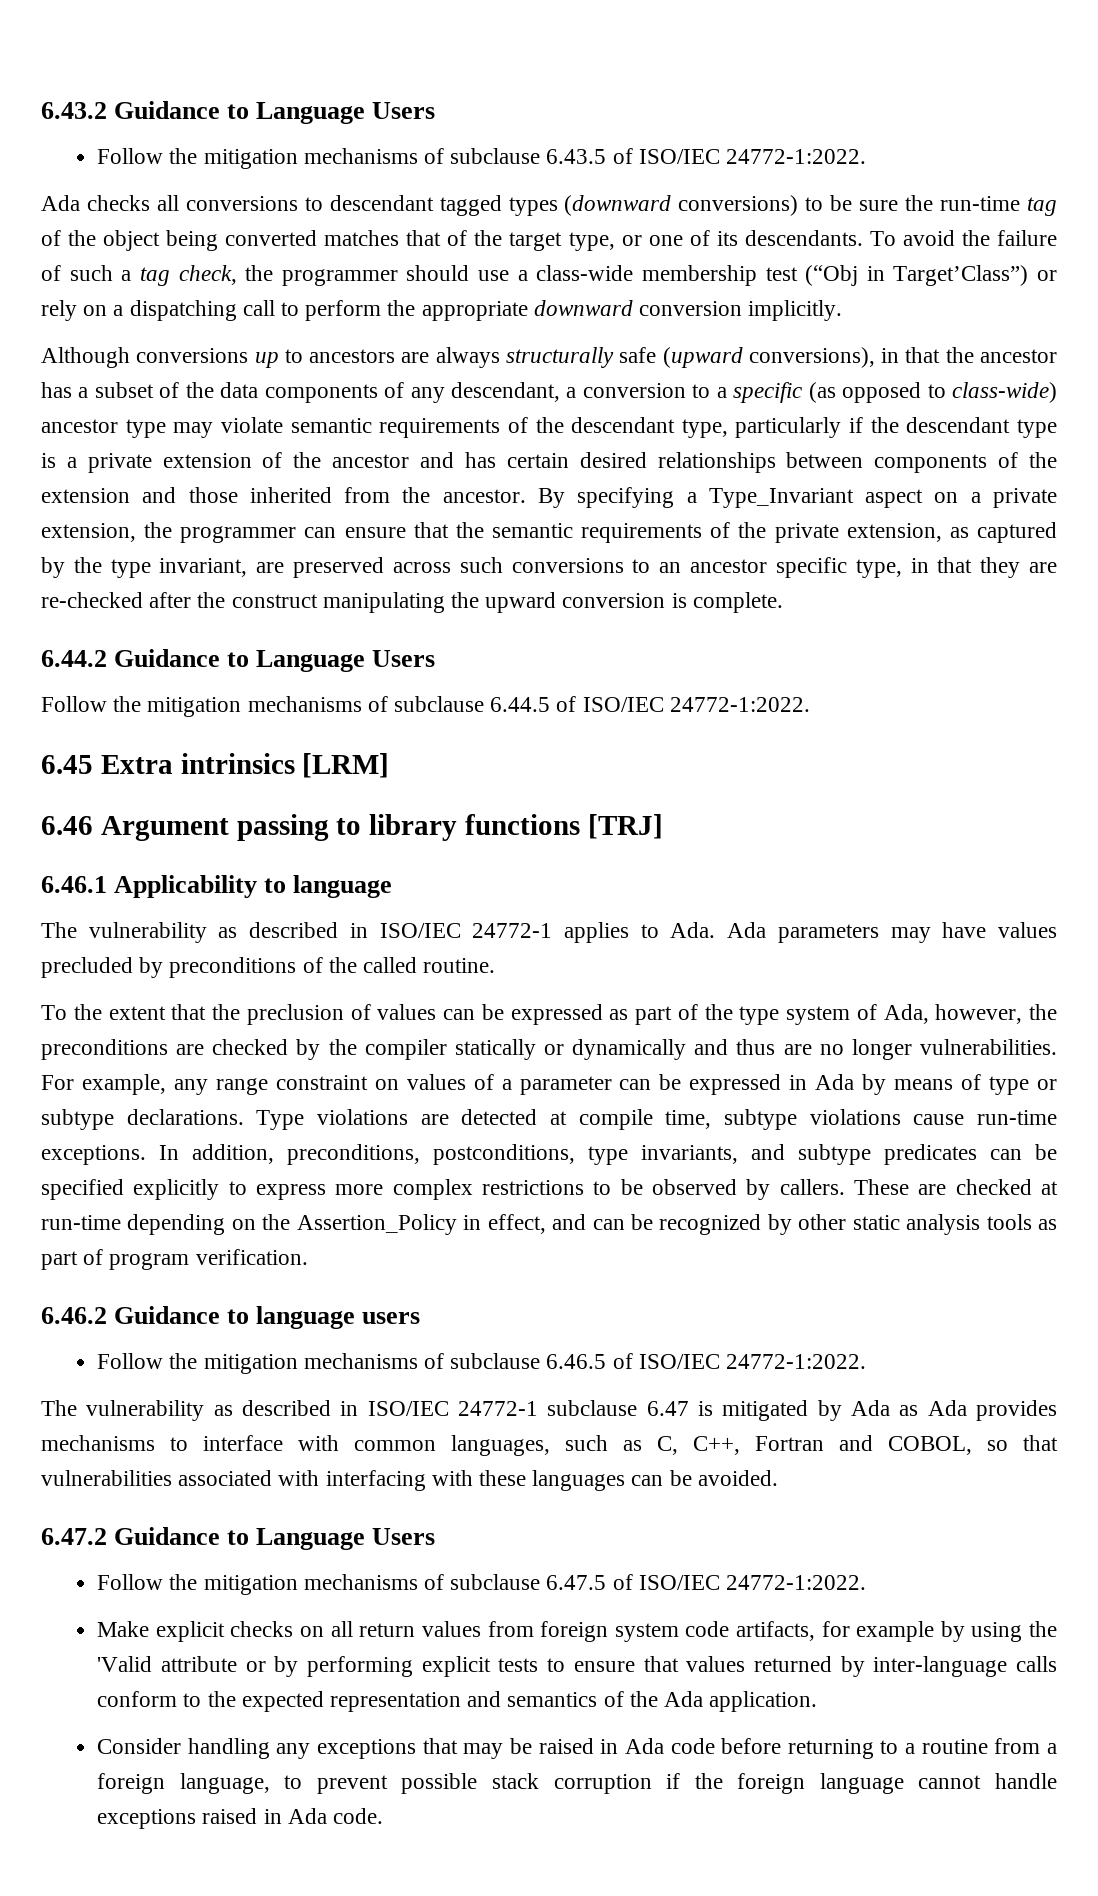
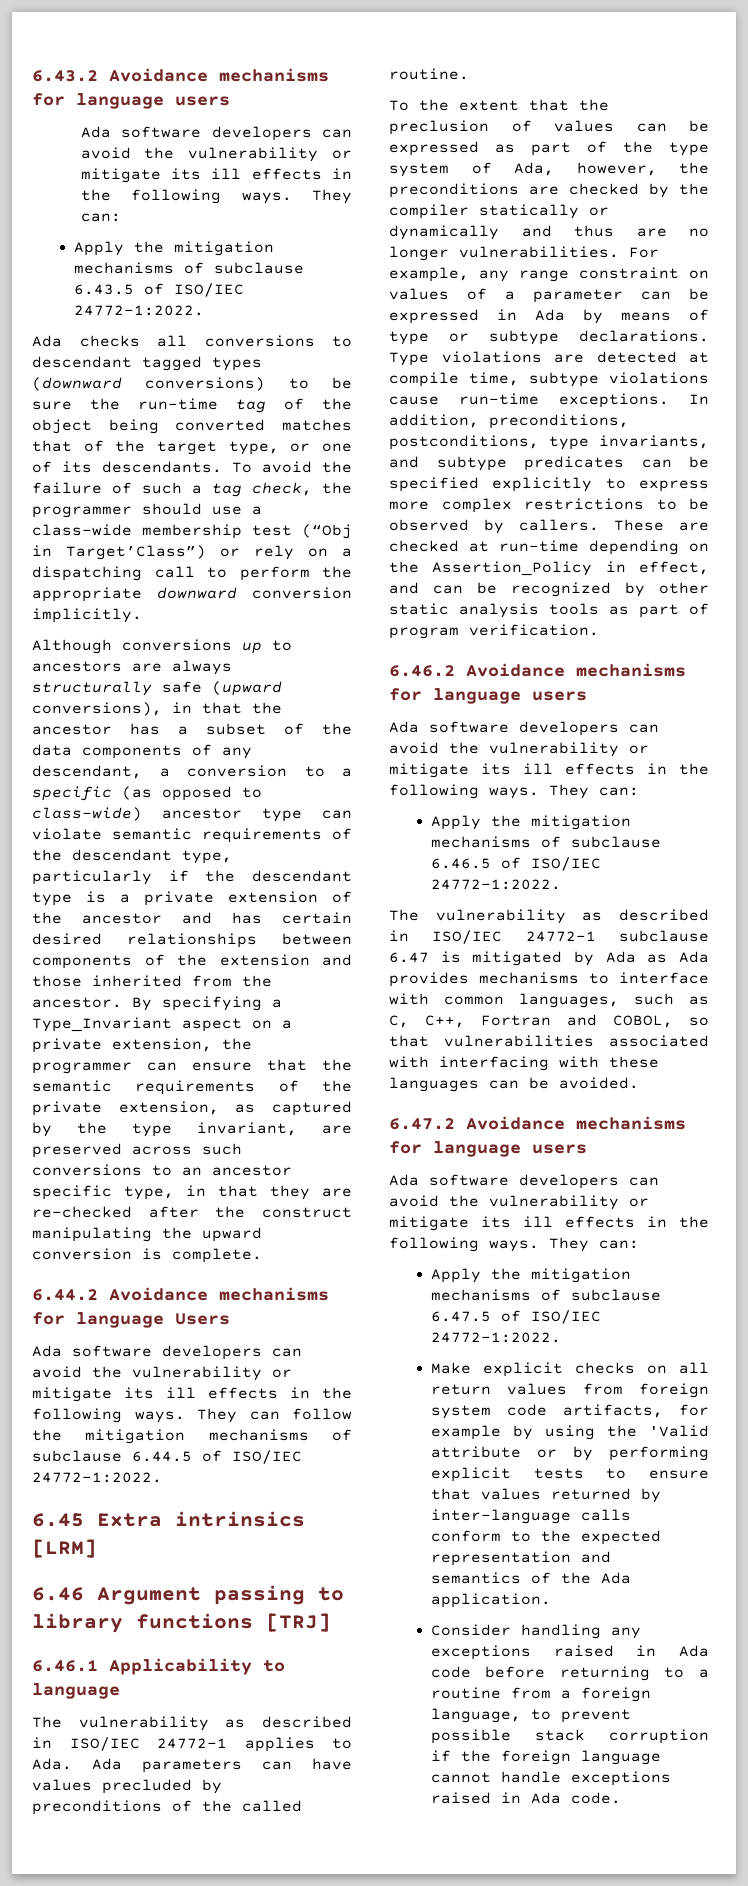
[114,101,436,124] [97,148,164,164] Guidance to Language Users // Follow -> [109,68,329,82] [32,93,230,109] [80,126,352,141] [80,147,353,162] [80,168,352,183] [80,189,352,204] [80,213,121,222] [73,241,124,256] Avoidance mechanisms for language users // Ada software developers can avoid the vulnerability or mitigate its ill effects in the following ways. They can: // Apply
[173,422,214,438] may -> [322,810,352,819] can
[114,649,436,672] [41,696,107,712] Guidance to Language Users // Follow -> [109,1287,329,1301] [32,1312,230,1328] [32,1345,302,1360] [32,1366,292,1381] [32,1387,352,1402] [32,1408,352,1423] Avoidance mechanisms for language Users // Ada software developers can avoid the vulnerability or mitigate its ill effects in the following ways. They can follow
[890,927,931,943] may -> [262,1761,292,1770] can
[114,1306,421,1329] [97,1353,164,1369] Guidance to language users // Follow -> [466,663,686,677] [389,688,587,704] [389,721,659,736] [389,742,649,757] [389,763,709,778] [389,784,639,799] [430,815,481,830] Avoidance mechanisms for language users // Ada software developers can avoid the vulnerability or mitigate its ill effects in the following ways. They can: // Apply
[114,1527,436,1550] [97,1574,164,1590] Guidance to Language Users // Follow -> [466,1116,686,1130] [389,1141,587,1157] [389,1174,659,1189] [389,1195,649,1210] [389,1216,709,1231] [389,1237,639,1252] [430,1268,481,1283] Avoidance mechanisms for language users // Ada software developers can avoid the vulnerability or mitigate its ill effects in the following ways. They can: // Apply
[422,1738,533,1759] that may be -> (531, 1652) none

